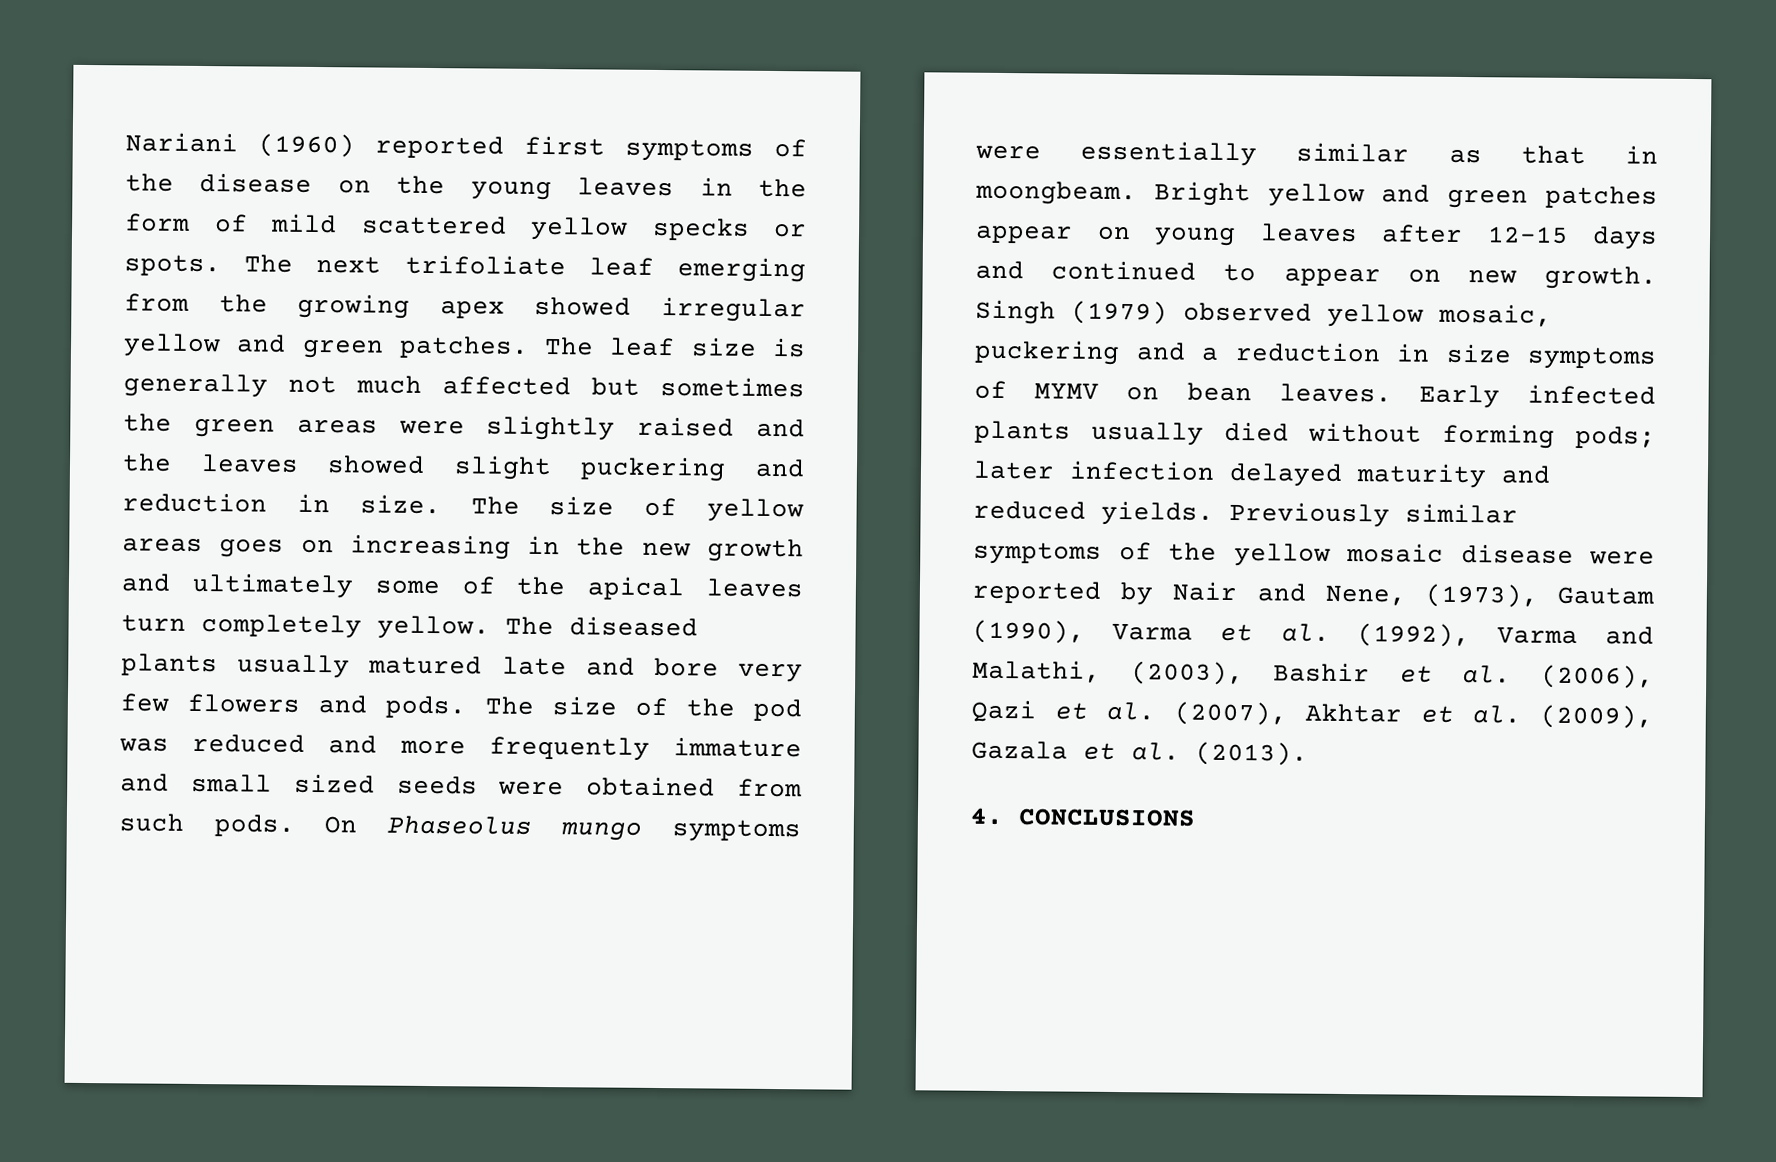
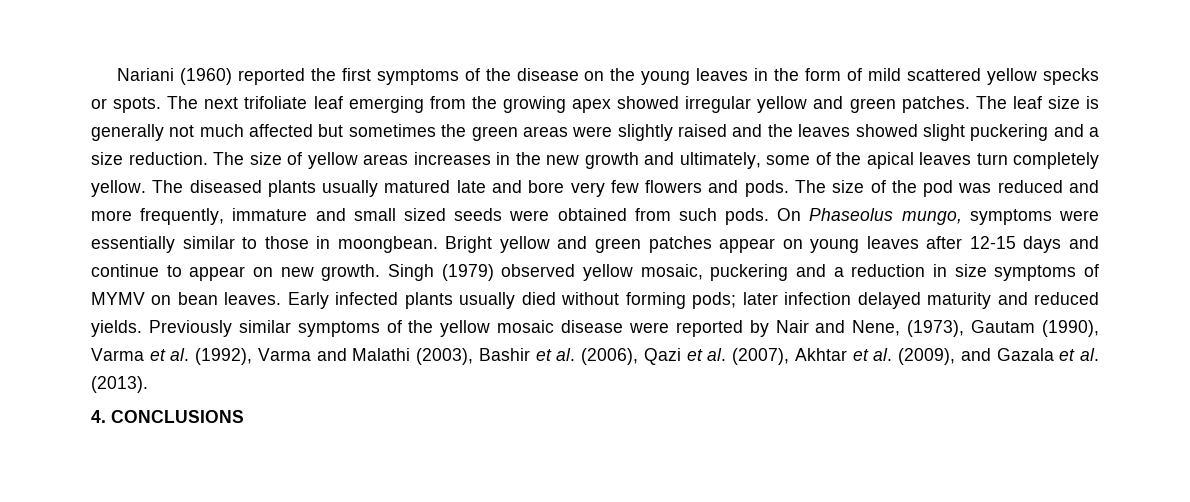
(504, 147) none -> [310,68,336,81] the
[122,492,441,515] reduction in size. -> [1088,127,1099,137] [91,152,208,165] a size reduction.
[219,534,511,560] goes on increasing -> [413,152,491,165] increases
[191,572,354,599] ultimately -> [679,152,761,169] ultimately,
[488,736,650,761] frequently -> [140,208,225,225] frequently,
[561,822,643,841] mungo -> [901,211,962,225] mungo,
[1448,145,1658,165] [975,180,1137,206] as that in moongbeam. -> [242,236,438,253] to those in moongbean.
[1051,260,1197,281] continued -> [91,264,159,277] continue
[972,659,1101,683] Malathi, -> [352,348,411,361] Malathi
(1653, 716) none -> [960,348,991,361] and

